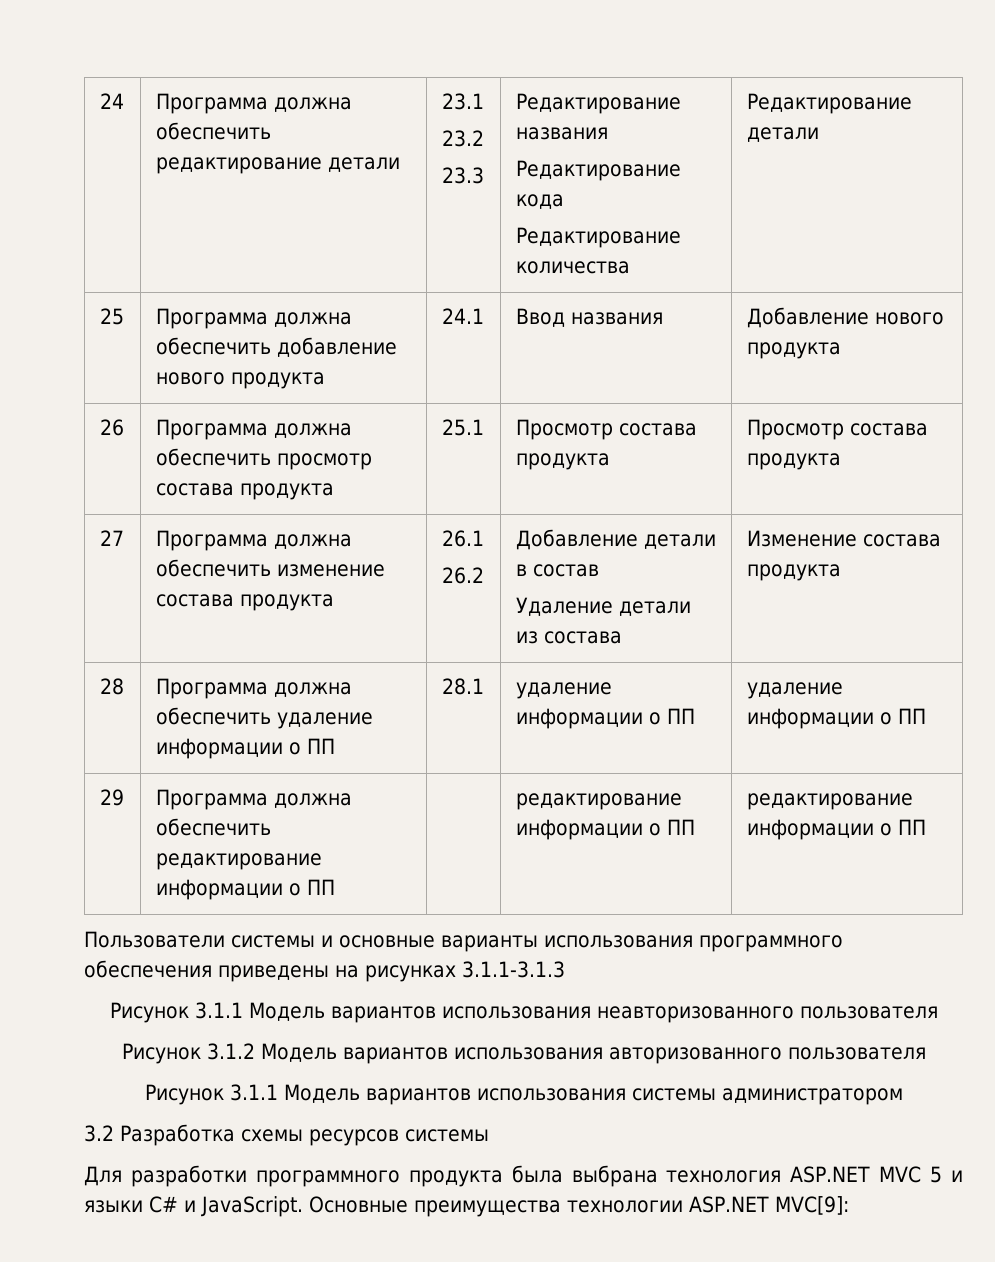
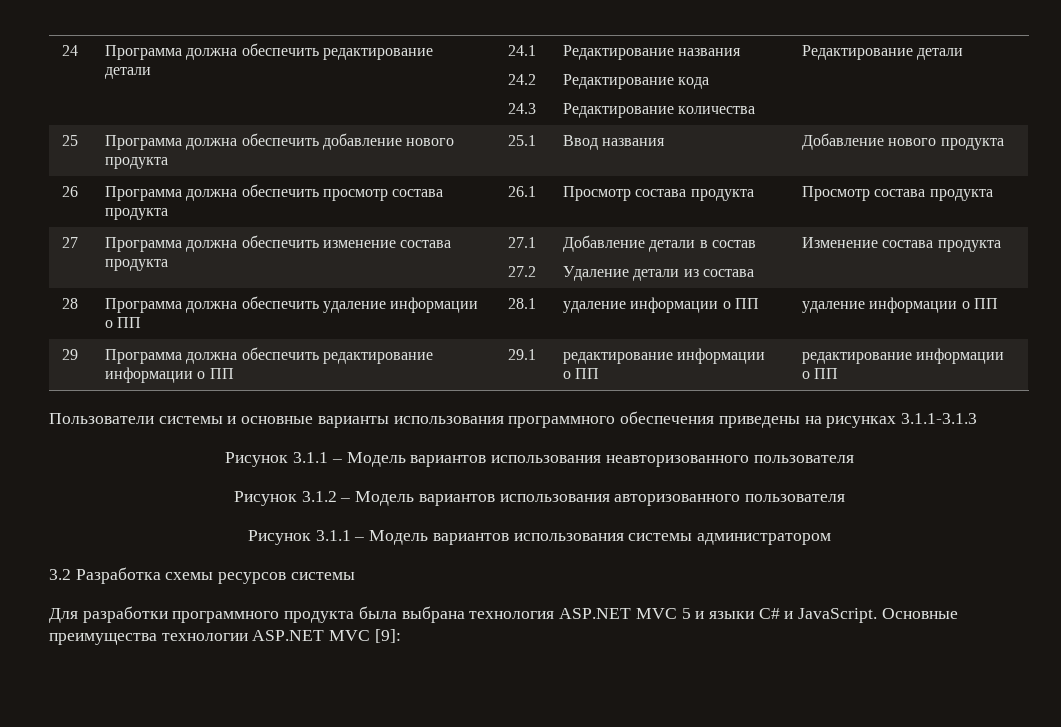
[441,93,484,110] [441,130,484,147] [441,167,484,184] 23.1 // 23.2 // 23.3 -> [508,45,537,56] [508,74,537,85] [508,103,537,114] 24.1 // 24.2 // 24.3
[441,308,484,324] 24.1 -> [508,135,537,146] 25.1
[441,419,484,436] 25.1 -> [508,186,537,197] 26.1
[441,530,484,547] [441,567,484,584] 26.1 // 26.2 -> [508,237,537,248] [508,266,537,277] 27.1 // 27.2
(335, 887) none -> [508,349,537,360] 29.1
(243, 1010) none -> [331,459,342,463] –
(255, 1051) none -> [340,498,351,502] –
(278, 1092) none -> [354,537,365,541] –
[774,1196,849,1215] MVC[9]: -> [329,629,401,643] MVC [9]:

